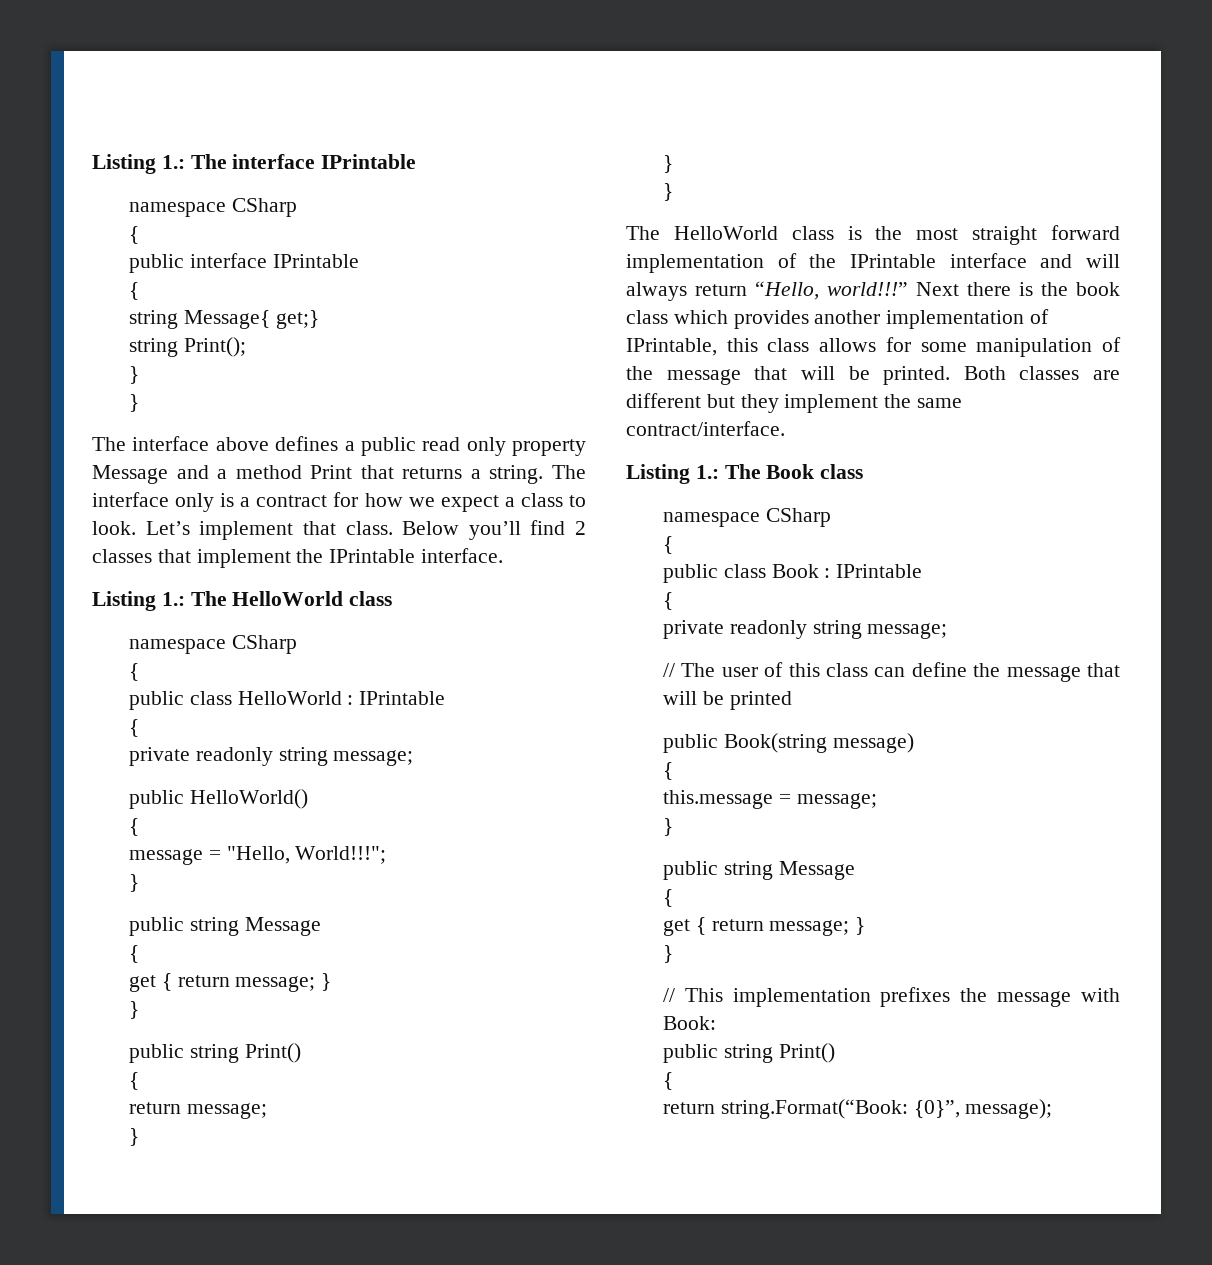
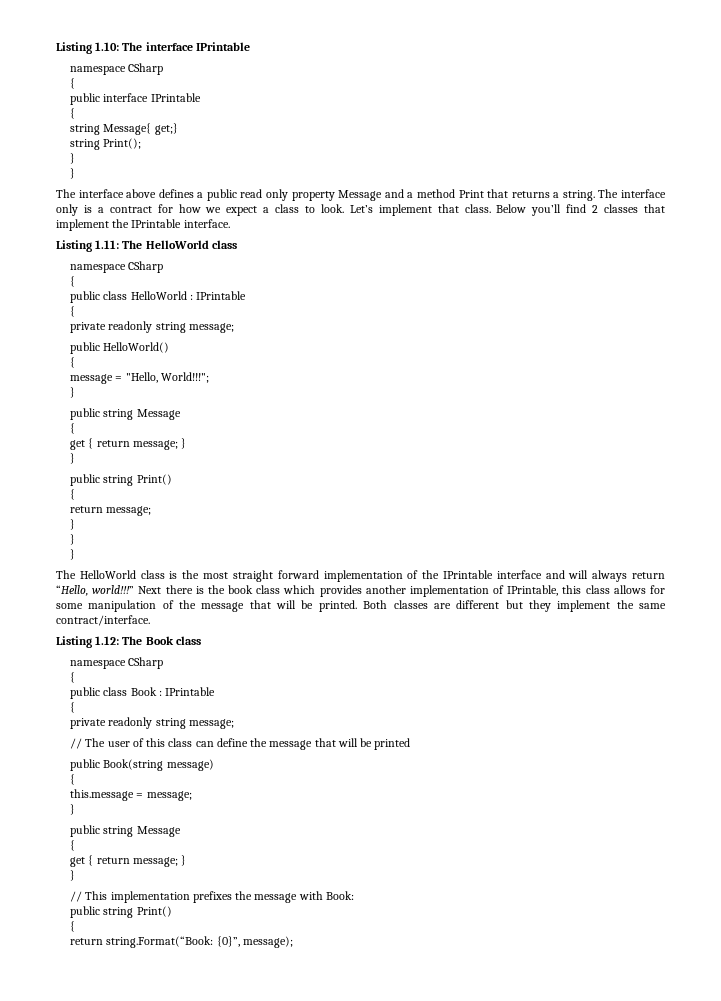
[92,154,185,174] Listing 1.: -> [56,42,120,54] Listing 1.10:
[161,592,185,606] 1.: -> [95,240,120,249] 1.11:
[695,465,719,479] 1.: -> [95,636,120,645] 1.12:

